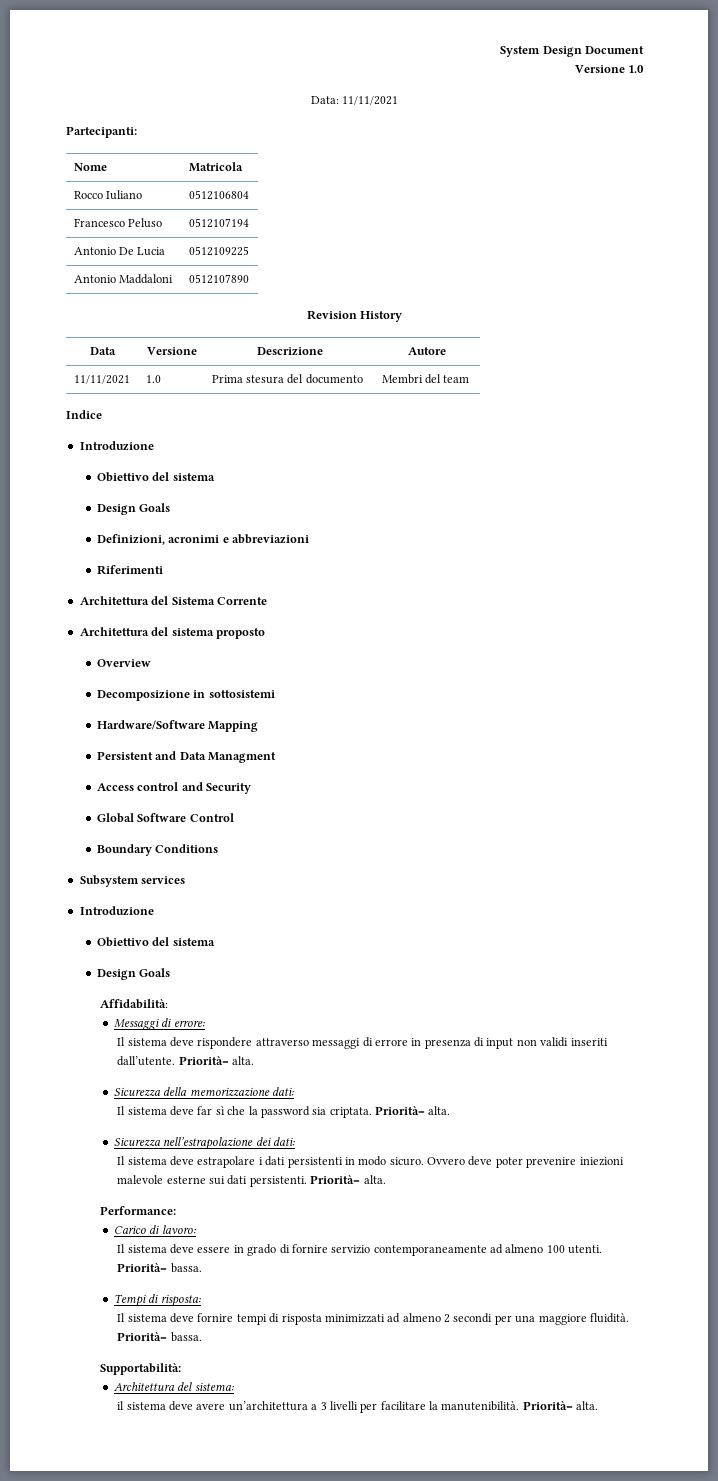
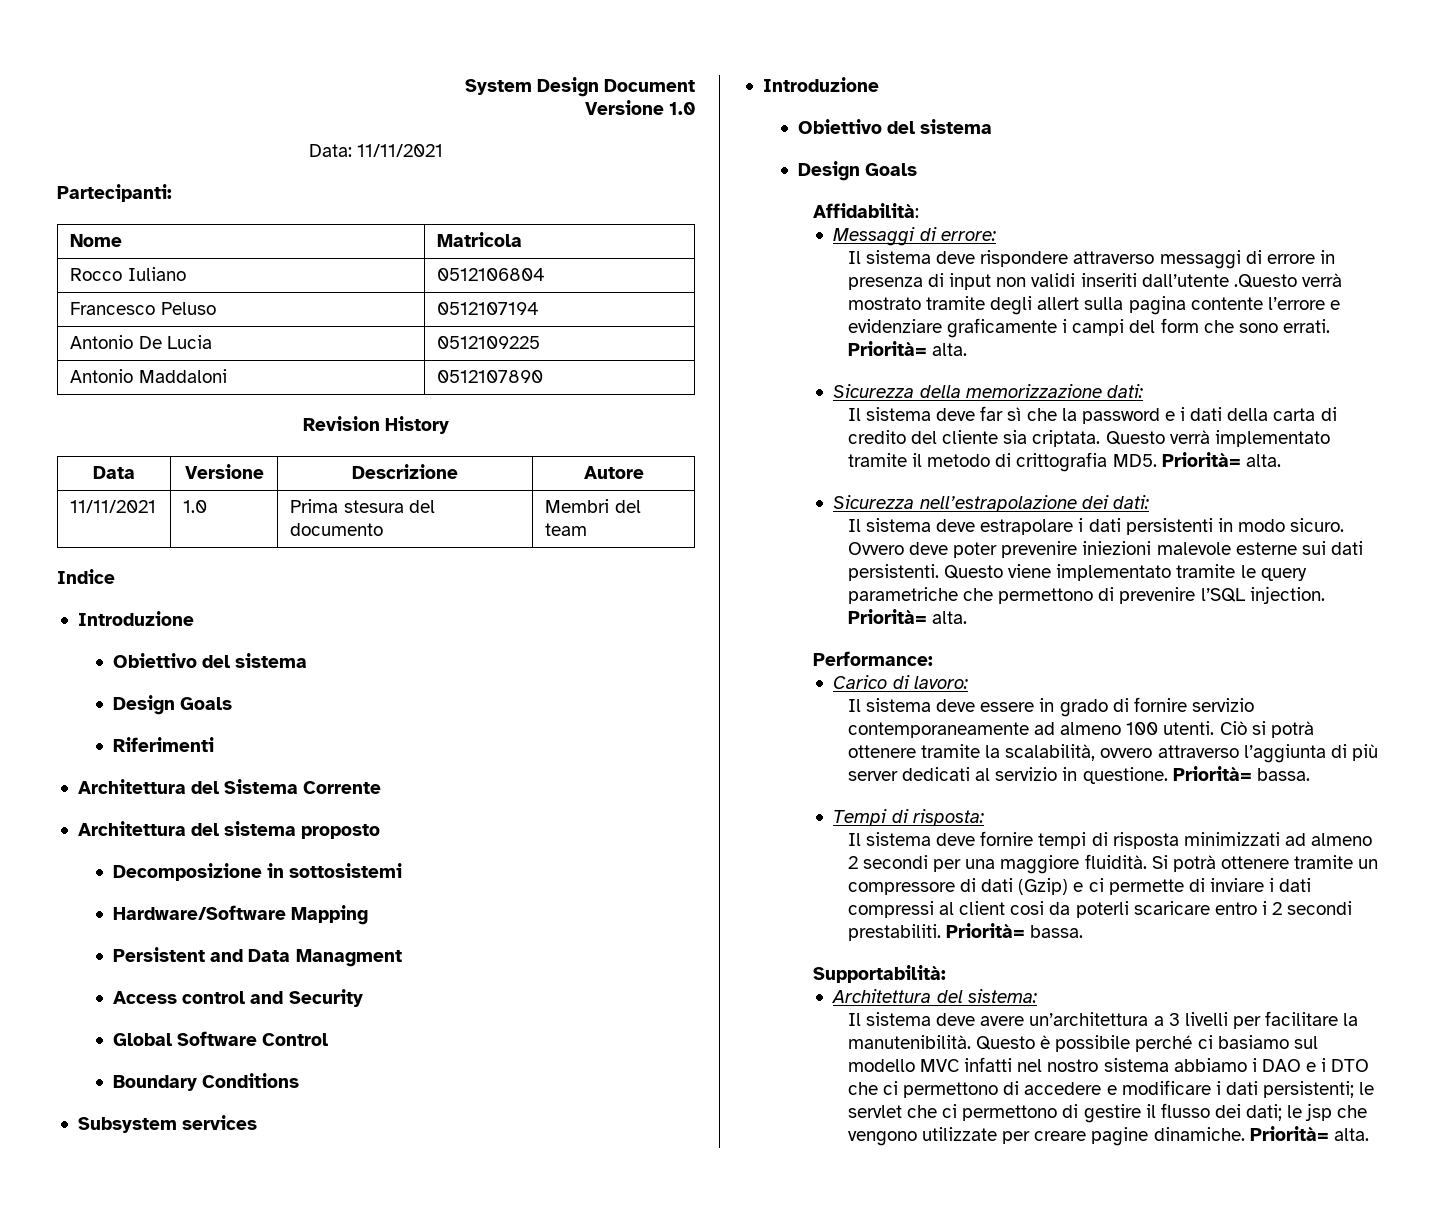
[96,534,309,545] // Definizioni, acronimi e abbreviazioni -> (233, 703) none
[96,659,151,667] // Overview -> (381, 831) none
[117,1056,176,1066] dall’utente. -> [1141,273,1342,288] [847,296,1340,315] [847,318,1330,338] dall’utente .Questo verrà mostrato tramite degli allert sulla pagina contente l’errore e evidenziare graficamente i campi del form che sono errati.
[312,1107,372,1118] sia criptata. -> [1164,407,1337,421] [847,430,1330,447] [847,452,1157,472] e i dati della carta di credito del cliente sia criptata. Questo verrà implementato tramite il metodo di crittografia MD5.
(307, 1181) none -> [943,564,1307,581] [847,586,1325,604] Questo viene implementato tramite le query parametriche che permettono di prevenire l’SQL injection.
(603, 1249) none -> [1219,721,1314,738] [847,744,1378,763] [847,767,1168,784] Ciò si potrà ottenere tramite la scalabilità, ovvero attraverso l’aggiunta di più server dedicati al servizio in questione.
(629, 1318) none -> [1151,855,1379,872] [847,878,1312,895] [847,901,1353,918] [847,924,941,941] Si potrà ottenere tramite un compressore di dati (Gzip) e ci permette di inviare i dati compressi al client cosi da poterli scaricare entro i 2 secondi prestabiliti.
[117,1401,125,1410] il -> [847,1013,861,1026] Il
(520, 1406) none -> [975,1035,1318,1052] [847,1057,1370,1072] [847,1080,1375,1098] [847,1103,1368,1123] [847,1127,1245,1146] Questo è possibile perché ci basiamo sul modello MVC infatti nel nostro sistema abbiamo i DAO e i DTO che ci permettono di accedere e modificare i dati persistenti; le servlet che ci permettono di gestire il flusso dei dati; le jsp che vengono utilizzate per creare pagine dinamiche.

